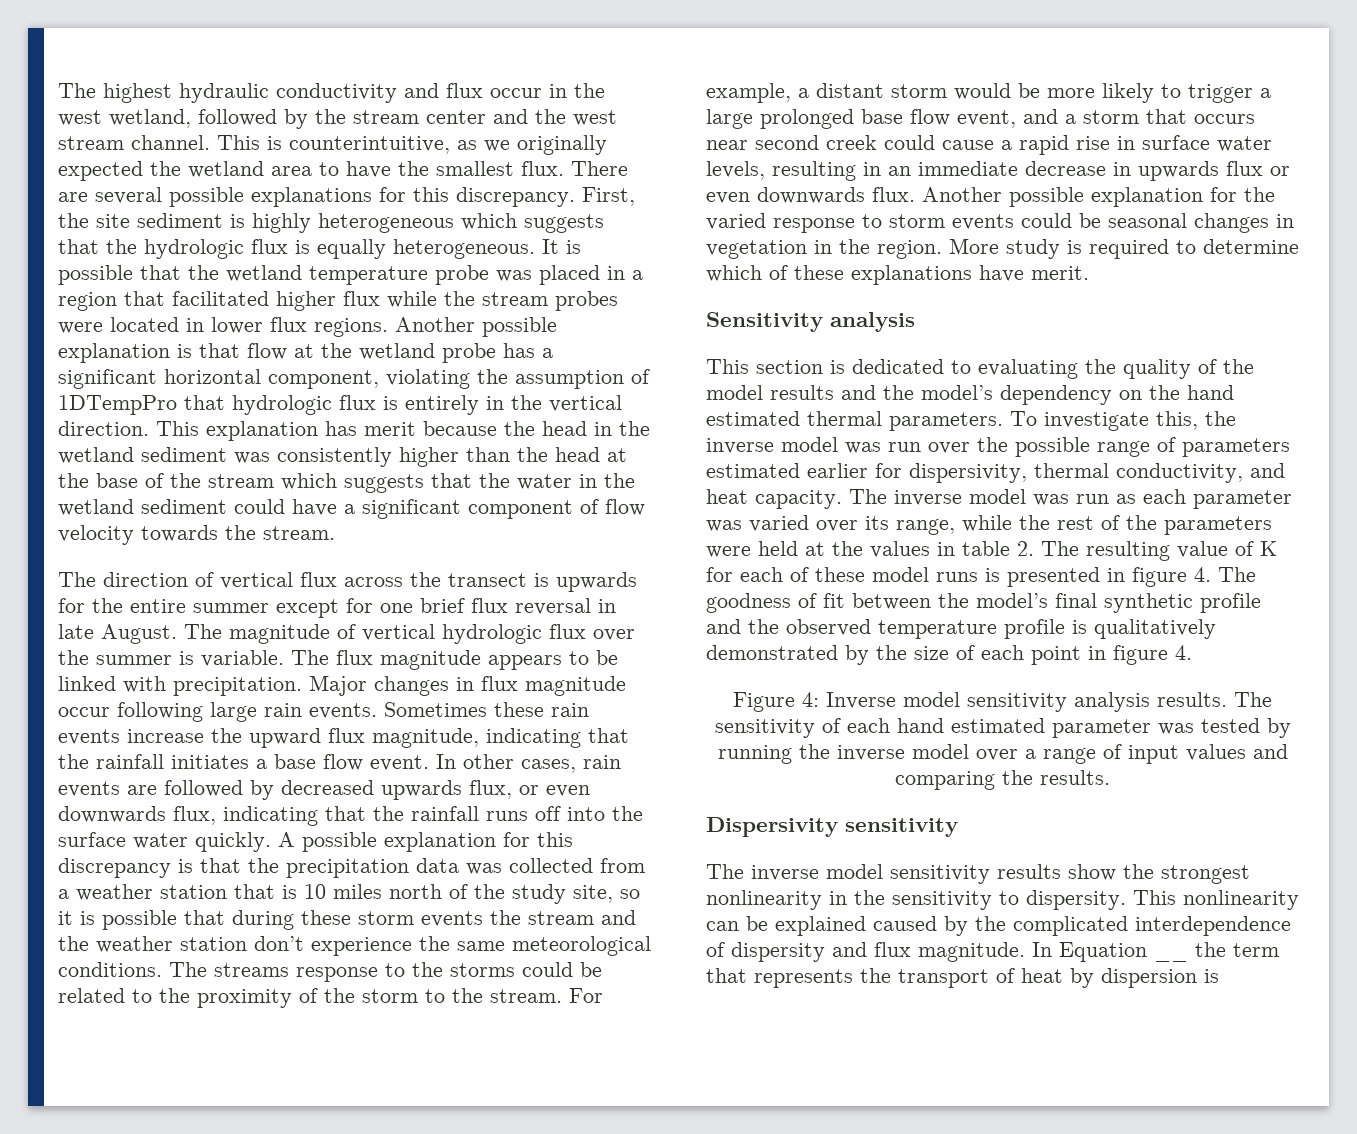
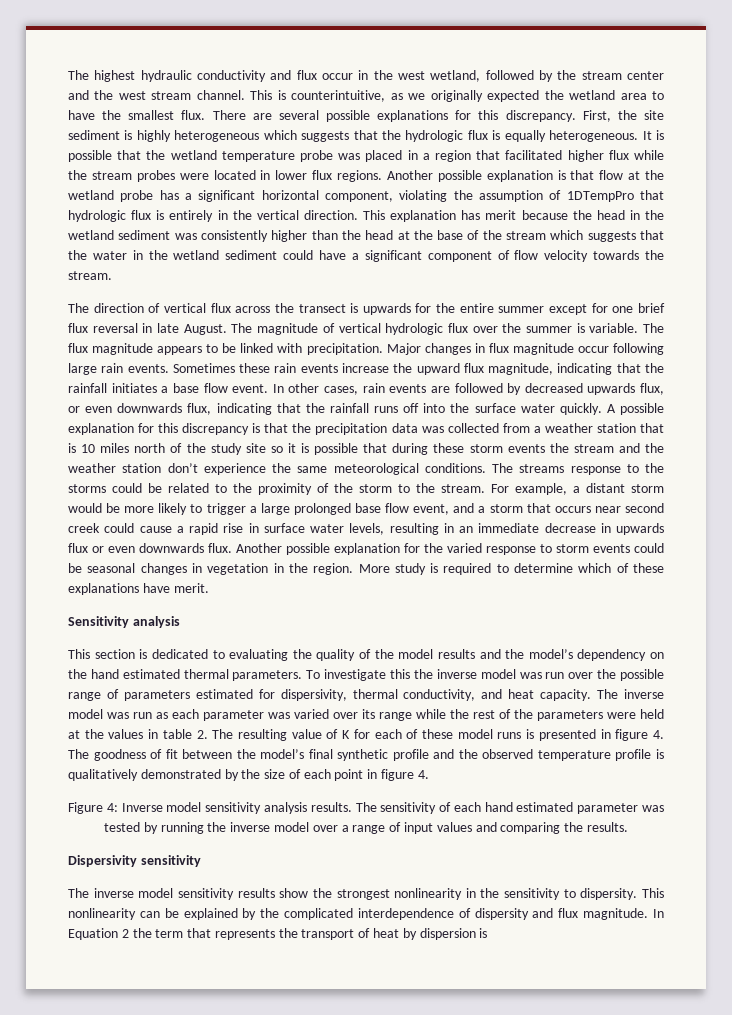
[573,885,613,903] site, -> [245,443,266,453] site
[1156,411,1198,430] this, -> [390,669,411,679] this
[807,463,868,478] earlier -> (253, 694) none
[896,519,955,535] range, -> [379,712,412,721] range
[873,916,937,931] caused -> (238, 914) none
[1154,957,1188,962] __ -> [121,929,129,938] 2

